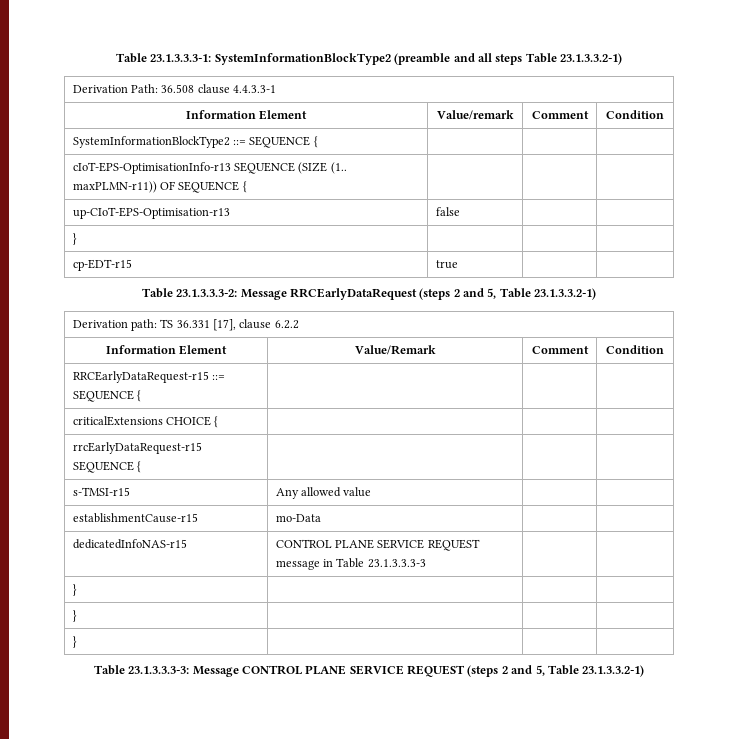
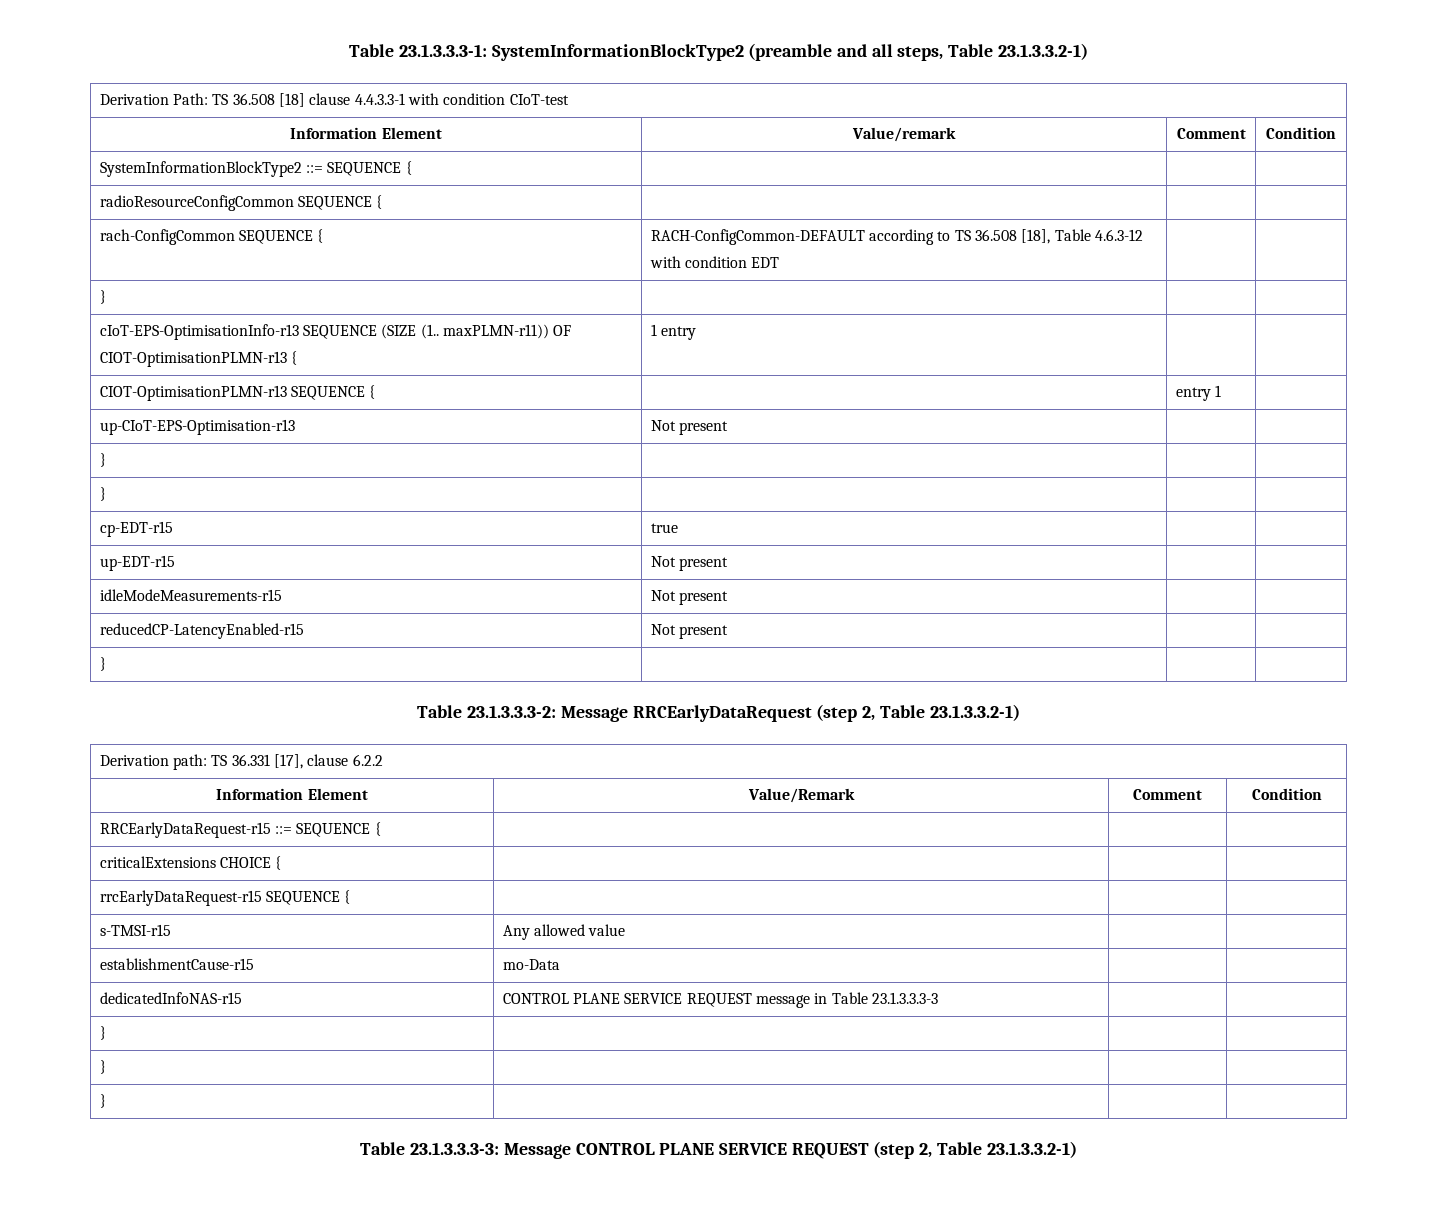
[495,54,523,65] steps -> [897,46,944,61] steps,
[161,84,195,93] 36.508 -> [212,93,305,107] TS 36.508 [18]
(277, 89) none -> [407,93,569,105] with condition CIoT-test
(318, 142) none -> [99,195,383,211] [99,229,324,245] [650,229,1143,245] [649,256,780,268] [99,290,106,304] // radioResourceConfigCommon SEQUENCE { | | | // rach-ConfigCommon SEQUENCE { | RACH-ConfigCommon-DEFAULT according to TS 36.508 [18], Table 4.6.3-12 with condition EDT | | // } | | |
[178,181,247,193] SEQUENCE { | | -> [99,351,297,367] [650,324,696,340] [99,385,376,401] [1175,385,1221,401] CIOT-OptimisationPLMN-r13 { | 1 entry | | // CIOT-OptimisationPLMN-r13 SEQUENCE { | | entry 1
[435,207,460,216] false -> [650,420,728,435] [99,453,106,467] Not present | | // } |
(458, 264) none -> [99,555,175,571] [650,556,728,571] [99,589,282,601] [650,590,728,605] [99,623,304,639] [650,624,728,639] [99,657,106,671] // up-EDT-r15 | Not present | | // idleModeMeasurements-r15 | Not present | | // reducedCP-LatencyEnabled-r15 | Not present | | // } | | |
[419,288,497,300] (steps 2 and 5, -> [816,704,876,722] (step 2,
[467,665,545,677] (steps 2 and 5, -> [873,1141,933,1159] (step 2,

